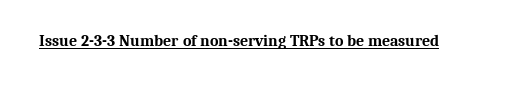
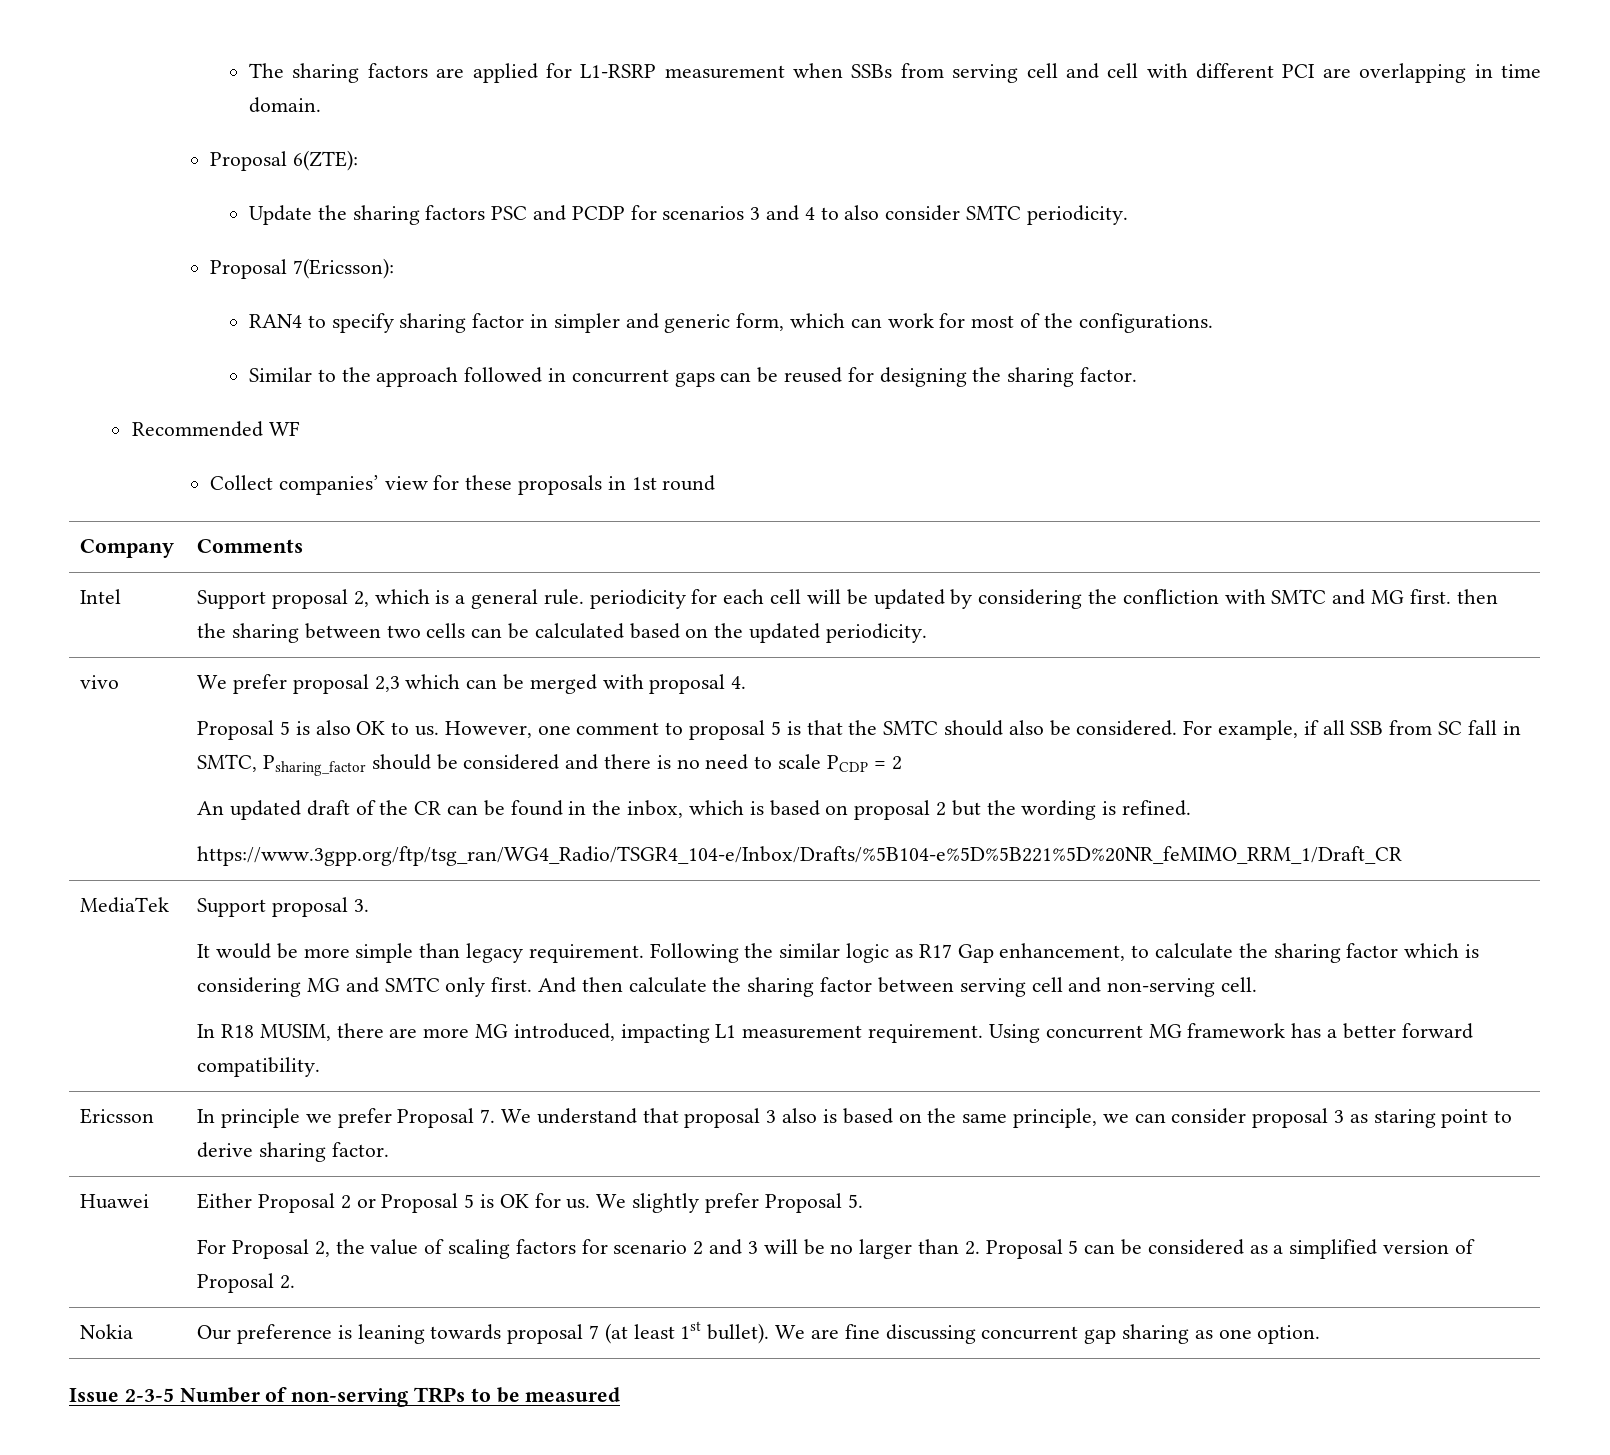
[39,35,116,46] Issue 2-3-3 -> [248,63,1542,83] [248,97,321,113] [209,150,358,171] [248,205,1128,225] [209,258,394,279] [248,313,1213,333] [248,367,1138,387] [131,421,300,437] [209,475,716,495] [80,539,175,558] [197,539,304,553] [80,589,122,604] [197,589,1498,609] [197,623,927,643] [80,675,120,689] [197,674,747,694] [197,720,1521,740] [197,754,902,776] [197,800,1191,820] [197,846,1403,866] [80,897,170,913] [197,897,369,917] [197,943,1479,963] [197,977,1257,997] [197,1023,1473,1043] [197,1057,321,1077] [80,1108,155,1124] [197,1108,1513,1128] [197,1142,389,1162] [80,1194,150,1209] [197,1193,863,1213] [197,1239,1475,1259] [197,1273,296,1293] [80,1324,134,1339] [197,1321,1321,1344] [69,1388,174,1402] The sharing factors are applied for L1-RSRP measurement when SSBs from serving cell and cell with different PCI are overlapping in time domain. // Proposal 6(ZTE): // Update the sharing factors PSC and PCDP for scenarios 3 and 4 to also consider SMTC periodicity. // Proposal 7(Ericsson): // RAN4 to specify sharing factor in simpler and generic form, which can work for most of the configurations. // Similar to the approach followed in concurrent gaps can be reused for designing the sharing factor. // Recommended WF // Collect companies’ view for these proposals in 1st round // Company | Comments // Intel | Support proposal 2, which is a general rule. periodicity for each cell will be updated by considering the confliction with SMTC and MG first. then the sharing between two cells can be calculated based on the updated periodicity. // vivo | We prefer proposal 2,3 which can be merged with proposal 4. // Proposal 5 is also OK to us. However, one comment to proposal 5 is that the SMTC should also be considered. For example, if all SSB from SC fall in SMTC, Psharing_factor should be considered and there is no need to scale PCDP = 2 // An updated draft of the CR can be found in the inbox, which is based on proposal 2 but the wording is refined. // https://www.3gpp.org/ftp/tsg_ran/WG4_Radio/TSGR4_104-e/Inbox/Drafts/%5B104-e%5D%5B221%5D%20NR_feMIMO_RRM_1/Draft_CR // MediaTek | Support proposal 3. // It would be more simple than legacy requirement. Following the similar logic as R17 Gap enhancement, to calculate the sharing factor which is considering MG and SMTC only first. And then calculate the sharing factor between serving cell and non-serving cell. // In R18 MUSIM, there are more MG introduced, impacting L1 measurement requirement. Using concurrent MG framework has a better forward compatibility. // Ericsson | In principle we prefer Proposal 7. We understand that proposal 3 also is based on the same principle, we can consider proposal 3 as staring point to derive sharing factor. // Huawei | Either Proposal 2 or Proposal 5 is OK for us. We slightly prefer Proposal 5. // For Proposal 2, the value of scaling factors for scenario 2 and 3 will be no larger than 2. Proposal 5 can be considered as a simplified version of Proposal 2. // Nokia | Our preference is leaning towards proposal 7 (at least 1st bullet). We are fine discussing concurrent gap sharing as one option. // Issue 2-3-5

